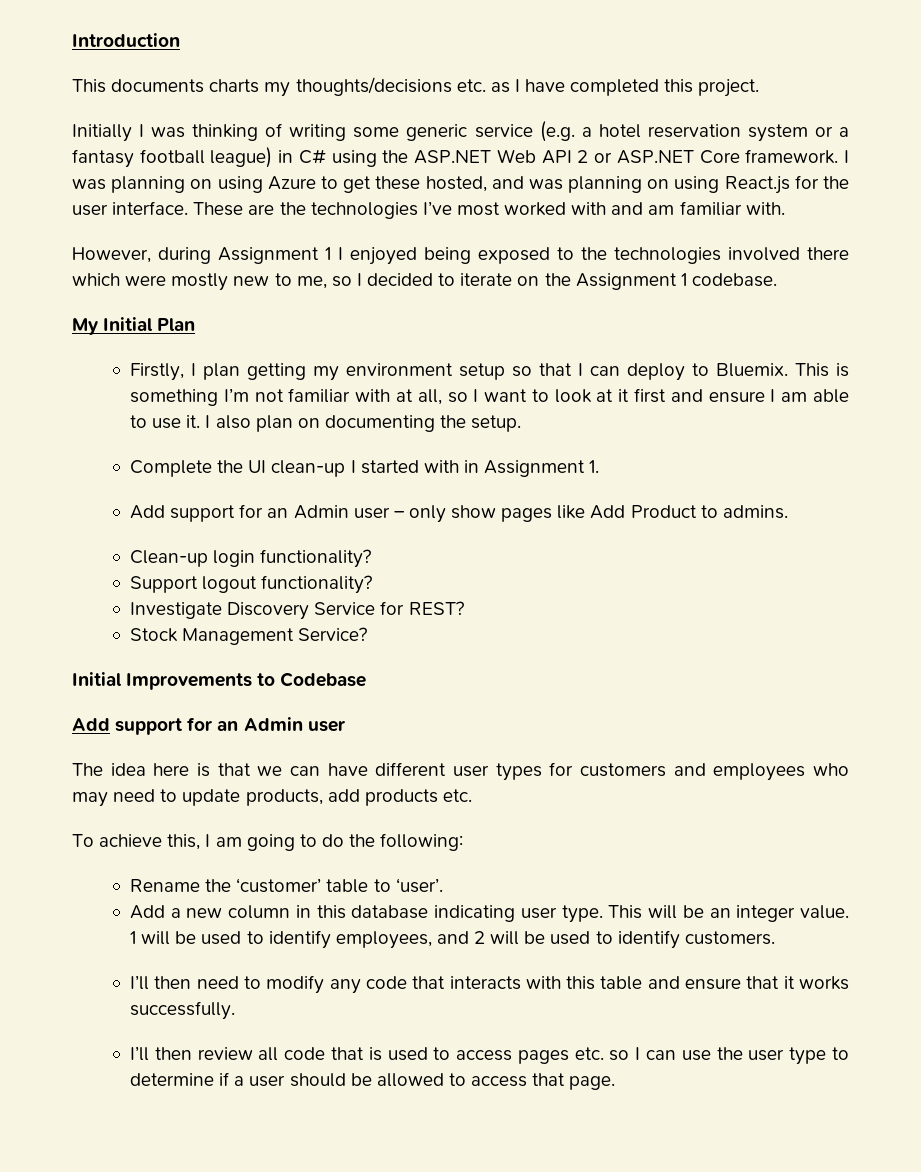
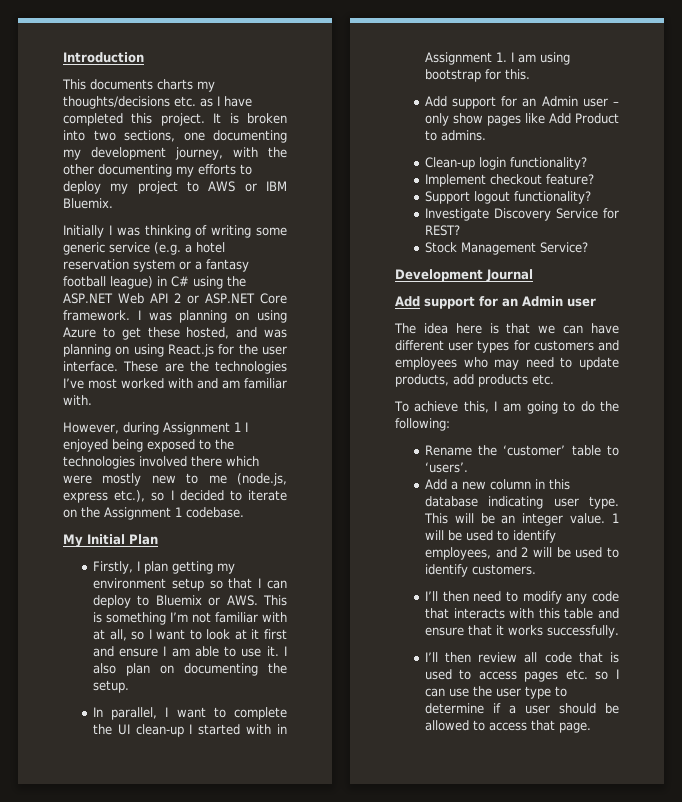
(760, 88) none -> [213,113,287,124] [63,130,287,143] [63,147,287,160] [63,164,252,177] [63,181,287,194] [63,198,113,209] It is broken into two sections, one documenting my development journey, with the other documenting my efforts to deploy my project to AWS or IBM Bluemix.
[296,276,327,289] me, -> [208,473,287,486] [63,490,146,503] me (node.js, express etc.),
[716,363,789,377] Bluemix. -> [155,595,258,606] Bluemix or AWS.
[130,460,213,477] Complete -> [92,707,287,720] In parallel, I want to complete
(600, 466) none -> [510,52,570,65] [424,69,530,82] I am using bootstrap for this.
(372, 558) none -> [424,174,594,187] // Implement checkout feature?
[72,672,367,690] Initial Improvements to Codebase -> [395,269,533,282] Development Journal
[395,878,443,893] ‘user’. -> [424,462,468,473] ‘users’.

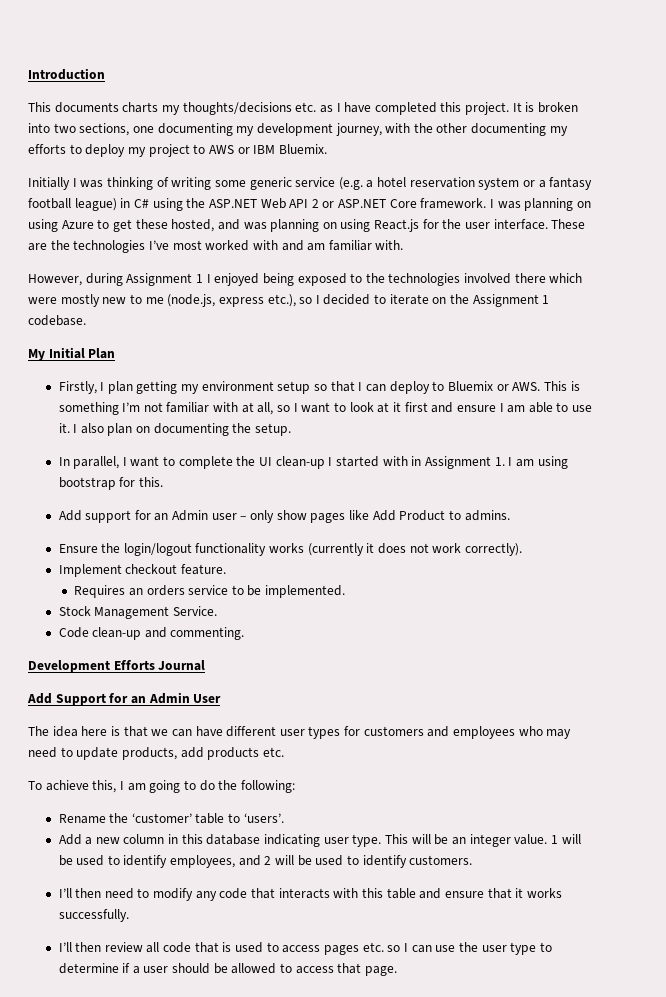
[424,157,587,170] [424,174,594,187] [424,191,591,204] [424,208,619,221] [424,225,460,236] [424,242,588,255] Clean-up login functionality? // Implement checkout feature? // Support logout functionality? // Investigate Discovery Service for REST? // Stock Management Service? -> [58,543,522,556] [58,564,226,577] [74,585,346,598] [58,606,217,619] [58,627,245,640] Ensure the login/logout functionality works (currently it does not work correctly). // Implement checkout feature. // Requires an orders service to be implemented. // Stock Management Service. // Code clean-up and commenting.
(483, 275) none -> [113,660,155,670] Efforts
[424,296,596,309] support for an Admin user -> [55,692,222,706] Support for an Admin User

